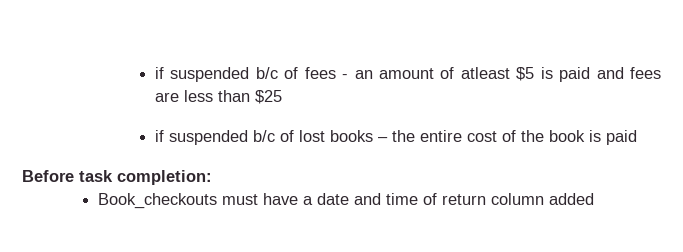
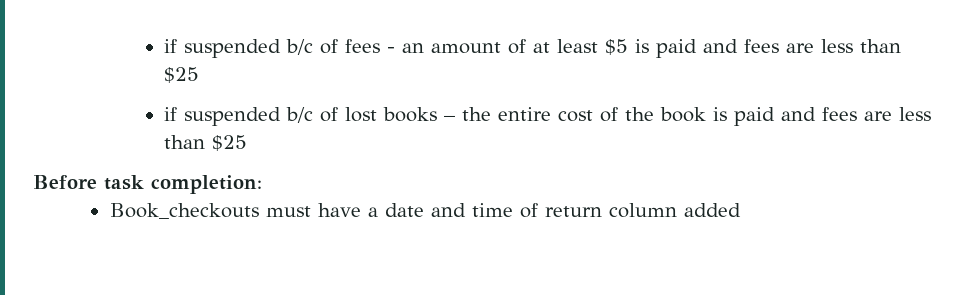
[460,67,510,79] atleast -> [533,39,599,53] at least
(637, 137) none -> [781,107,932,121] [164,135,248,151] and fees are less than $25

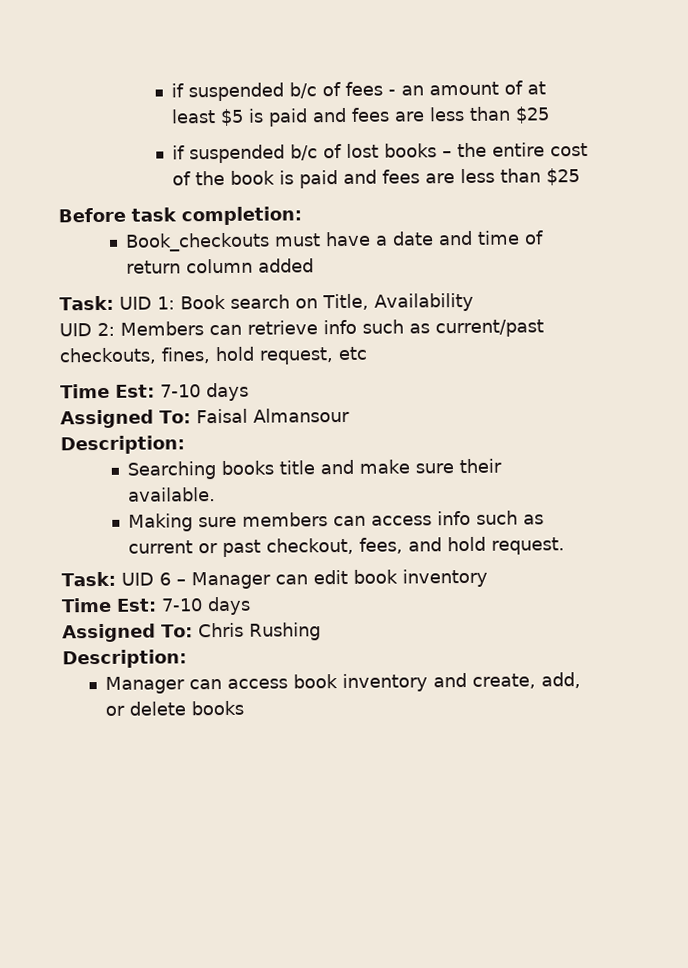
(741, 210) none -> [59,292,474,312] [59,319,544,338] [59,346,367,365] [60,382,249,402] [60,407,350,429] [60,435,185,455] [126,458,502,480] [127,487,216,502] [127,510,544,532] [127,536,565,558] [61,568,488,590] [61,596,251,616] [62,622,321,643] [62,649,187,669] [105,672,582,694] [105,700,245,716] // Task: UID 1: Book search on Title, Availability // UID 2: Members can retrieve info such as current/past checkouts, fines, hold request, etc // Time Est: 7-10 days // Assigned To: Faisal Almansour // Description: // Searching books title and make sure their available. // Making sure members can access info such as current or past checkout, fees, and hold request. // Task: UID 6 – Manager can edit book inventory // Time Est: 7-10 days // Assigned To: Chris Rushing // Description: // Manager can access book inventory and create, add, or delete books

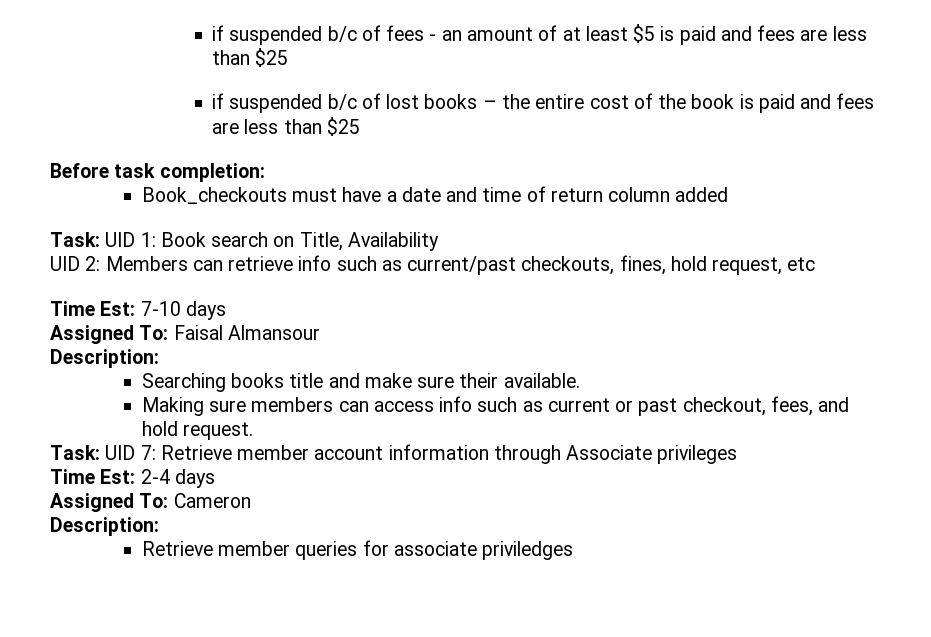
[158,568,488,590] [61,596,251,616] [62,622,321,643] [62,649,187,669] [105,672,582,694] [105,700,245,716] 6 – Manager can edit book inventory // Time Est: 7-10 days // Assigned To: Chris Rushing // Description: // Manager can access book inventory and create, add, or delete books -> [140,444,738,464] [50,469,215,488] [50,493,251,512] [50,517,159,536] [141,540,574,560] 7: Retrieve member account information through Associate privileges // Time Est: 2-4 days // Assigned To: Cameron // Description: // Retrieve member queries for associate priviledges

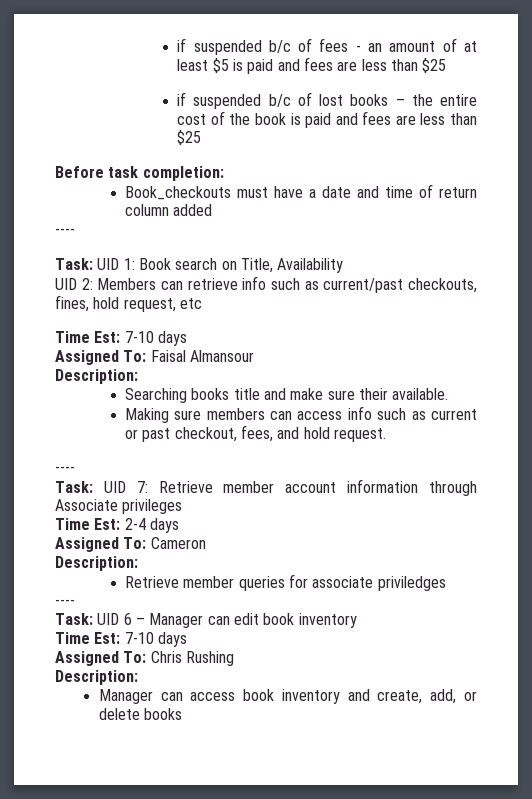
(729, 194) none -> [55,228,75,235] // ----
(254, 431) none -> [55,466,75,473] // ----
(574, 550) none -> [55,599,75,606] [55,613,357,628] [55,632,187,647] [55,651,234,666] [55,670,138,685] [98,689,477,704] [98,708,183,720] // ---- // Task: UID 6 – Manager can edit book inventory // Time Est: 7-10 days // Assigned To: Chris Rushing // Description: // Manager can access book inventory and create, add, or delete books

